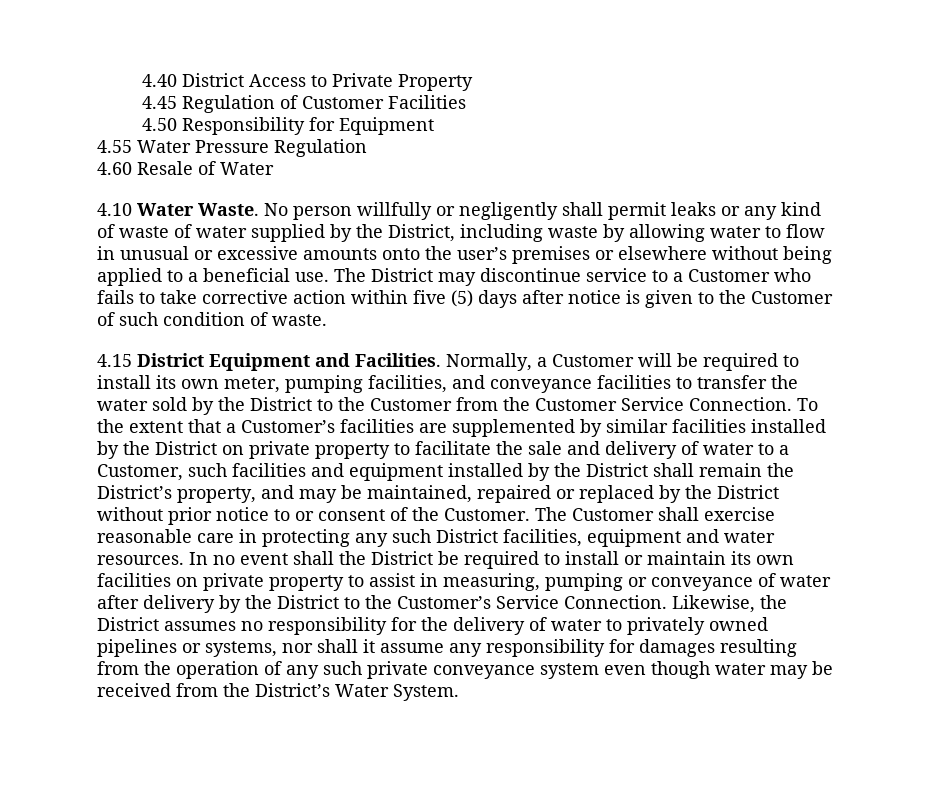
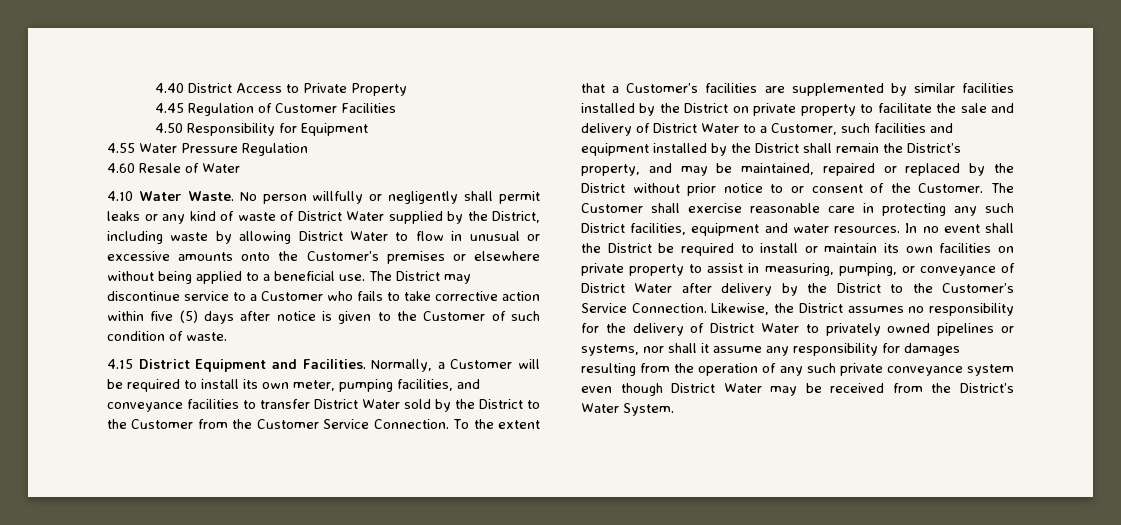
[196,226,247,238] water -> [297,211,384,221] District Water
[710,226,761,238] water -> [298,231,388,241] District Water
[457,247,507,260] user’s -> [306,251,379,261] Customer’s
[771,375,798,389] [97,399,148,411] the water -> [314,399,400,409] District Water
[703,443,754,455] water -> [653,123,739,133] District Water
[545,573,623,591] pumping -> [838,263,897,276] pumping,
[780,575,831,587] water -> [581,283,673,293] District Water
[551,619,602,631] water -> [710,323,799,333] District Water
[715,663,766,675] water -> [671,383,762,393] District Water

